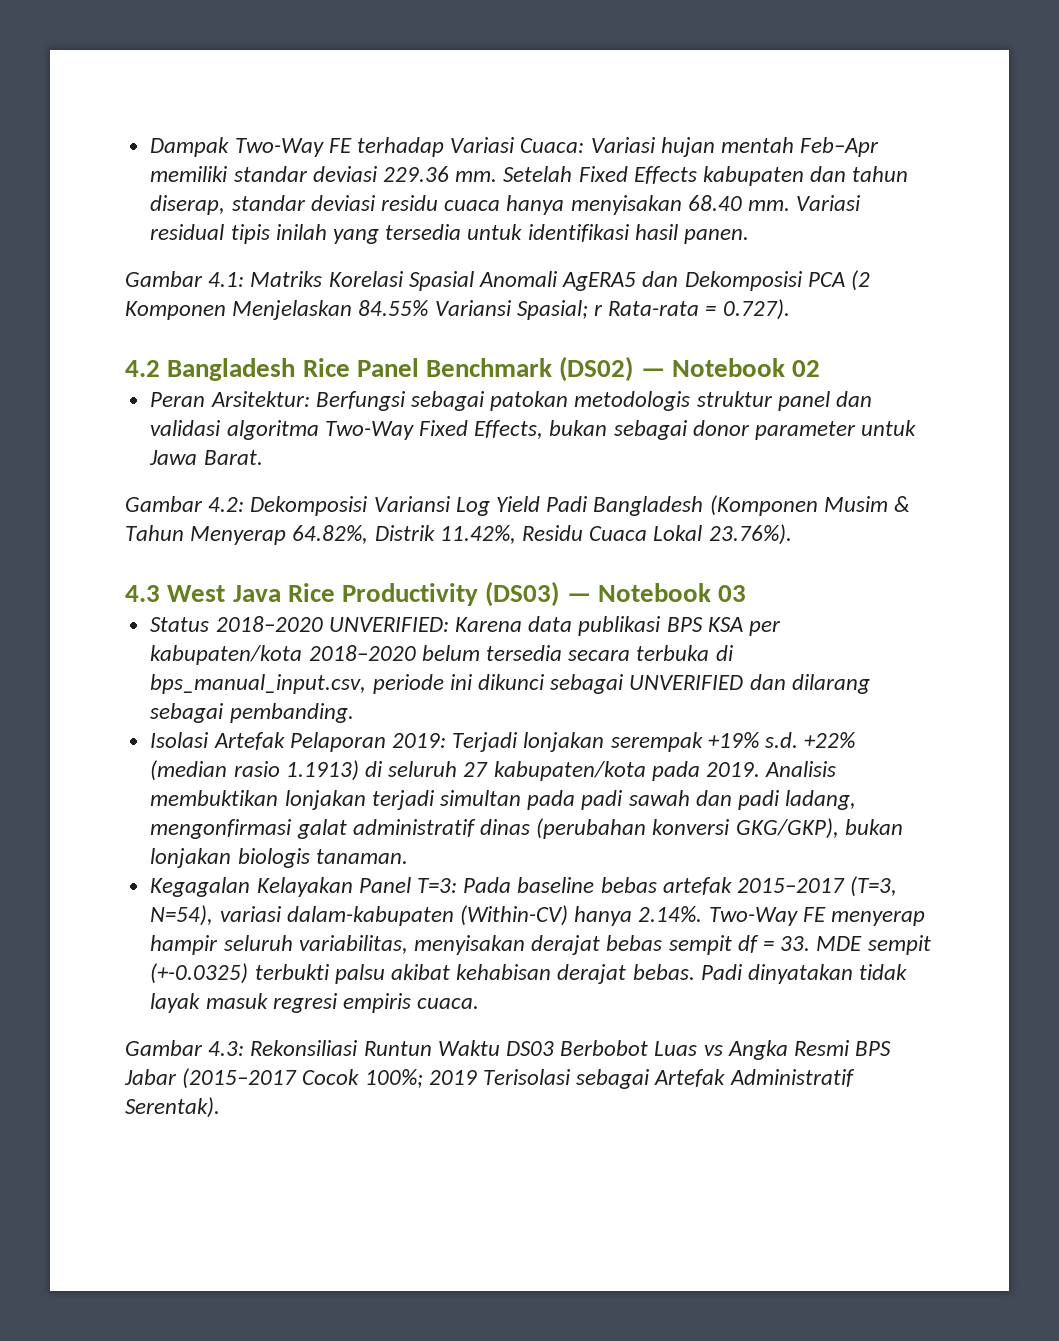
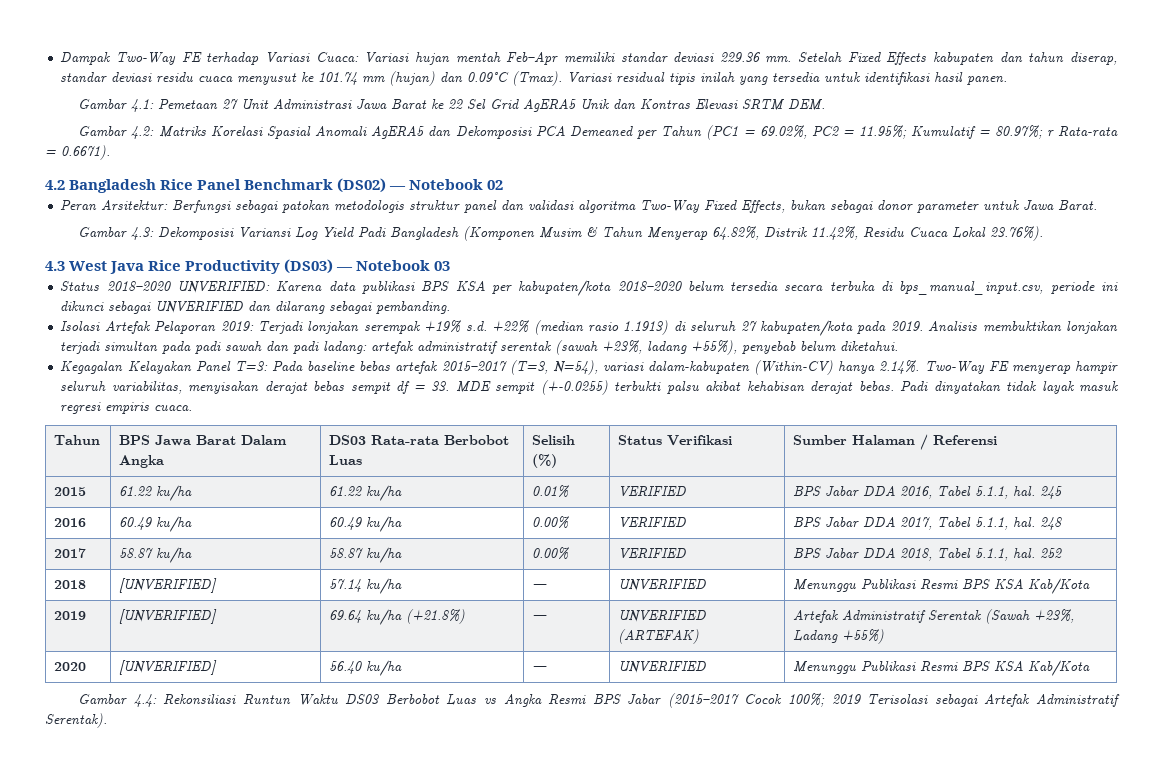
[506,195,790,215] hanya menyisakan 68.40 mm. -> [237,71,563,86] menyusut ke 101.74 mm (hujan) dan 0.09°C (Tmax).
(245, 279) none -> [158,99,826,112] [78,126,155,139] Pemetaan 27 Unit Administrasi Jawa Barat ke 22 Sel Grid AgERA5 Unik dan Kontras Elevasi SRTM DEM. // Gambar 4.2:
[851,270,871,291] [125,300,588,320] (2 Komponen Menjelaskan 84.55% Variansi Spasial; -> [569,125,1043,140] Demeaned per Tahun (PC1 = 69.02%, PC2 = 11.95%; Kumulatif = 80.97%;
[722,299,790,320] 0.727). -> [61,145,110,160] 0.6671).
[208,497,245,512] 4.2: -> [131,227,155,240] 4.3:
[785,790,857,810] [150,818,903,839] [150,848,408,868] ladang, mengonfirmasi galat administratif dinas (perubahan konversi GKG/GKP), bukan lonjakan biologis tanaman. -> [323,340,899,355] ladang: artefak administratif serentak (sawah +23%, ladang +55%), penyebab belum diketahui.
[150,963,249,984] (+-0.0325) -> [540,380,608,395] (+-0.0255)
[125,1040,245,1056] // Gambar 4.3: -> [54,435,101,445] [119,435,288,446] [119,455,165,468] [329,435,510,445] [329,455,363,465] [532,435,576,445] [532,454,558,468] [618,435,733,446] [793,434,998,450] [54,487,87,496] [119,485,193,501] [329,485,403,501] [532,485,570,498] [618,486,687,496] [793,486,1063,499] [54,518,87,527] [119,516,193,532] [329,516,403,532] [532,516,570,529] [618,517,687,527] [793,517,1063,530] [54,548,87,558] [119,547,193,563] [329,547,403,563] [532,547,570,560] [618,548,687,558] [793,548,1063,561] [54,580,87,589] [119,578,218,593] [329,578,403,594] [532,584,548,589] [618,579,707,591] [793,578,1091,594] [54,611,87,620] [119,609,218,624] [329,609,466,625] [532,615,548,620] [618,610,707,622] [618,629,700,644] [793,609,1075,624] [793,629,885,644] [54,662,87,671] [119,660,218,675] [329,660,403,676] [532,666,548,671] [618,661,707,673] [793,660,1091,676] [78,694,157,707] // Tahun | BPS Jawa Barat Dalam Angka | DS03 Rata-rata Berbobot Luas | Selisih (%) | Status Verifikasi | Sumber Halaman / Referensi // 2015 | 61.22 ku/ha | 61.22 ku/ha | 0.01% | VERIFIED | BPS Jabar DDA 2016, Tabel 5.1.1, hal. 245 // 2016 | 60.49 ku/ha | 60.49 ku/ha | 0.00% | VERIFIED | BPS Jabar DDA 2017, Tabel 5.1.1, hal. 248 // 2017 | 58.87 ku/ha | 58.87 ku/ha | 0.00% | VERIFIED | BPS Jabar DDA 2018, Tabel 5.1.1, hal. 252 // 2018 | [UNVERIFIED] | 57.14 ku/ha | — | UNVERIFIED | Menunggu Publikasi Resmi BPS KSA Kab/Kota // 2019 | [UNVERIFIED] | 69.64 ku/ha (+21.8%) | — | UNVERIFIED (ARTEFAK) | Artefak Administratif Serentak (Sawah +23%, Ladang +55%) // 2020 | [UNVERIFIED] | 56.40 ku/ha | — | UNVERIFIED | Menunggu Publikasi Resmi BPS KSA Kab/Kota // Gambar 4.4:

